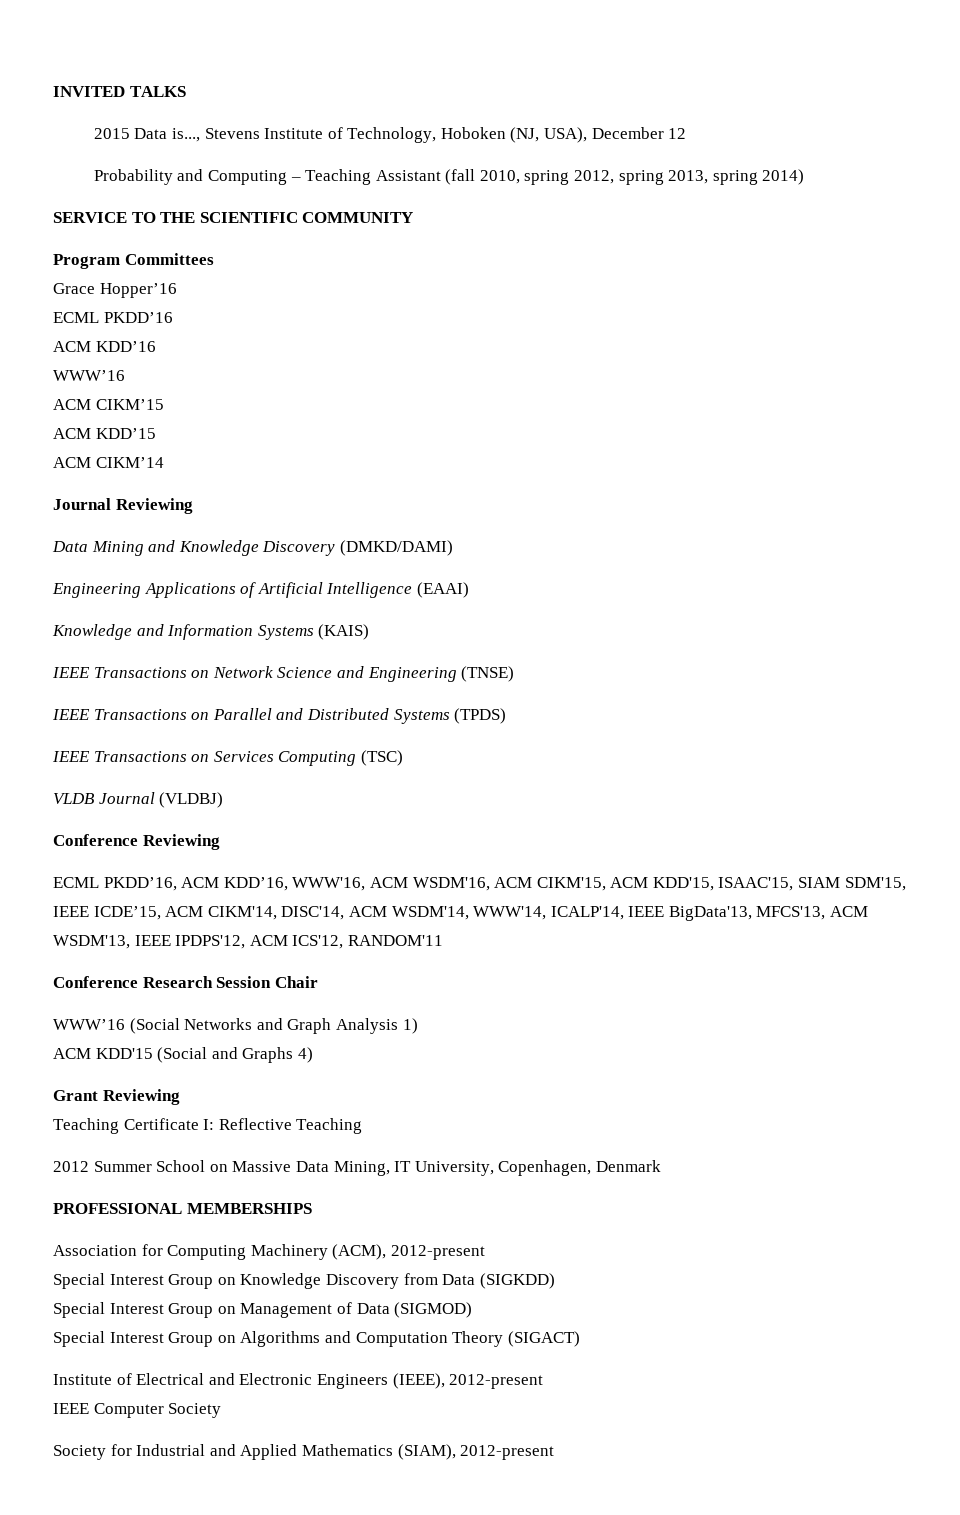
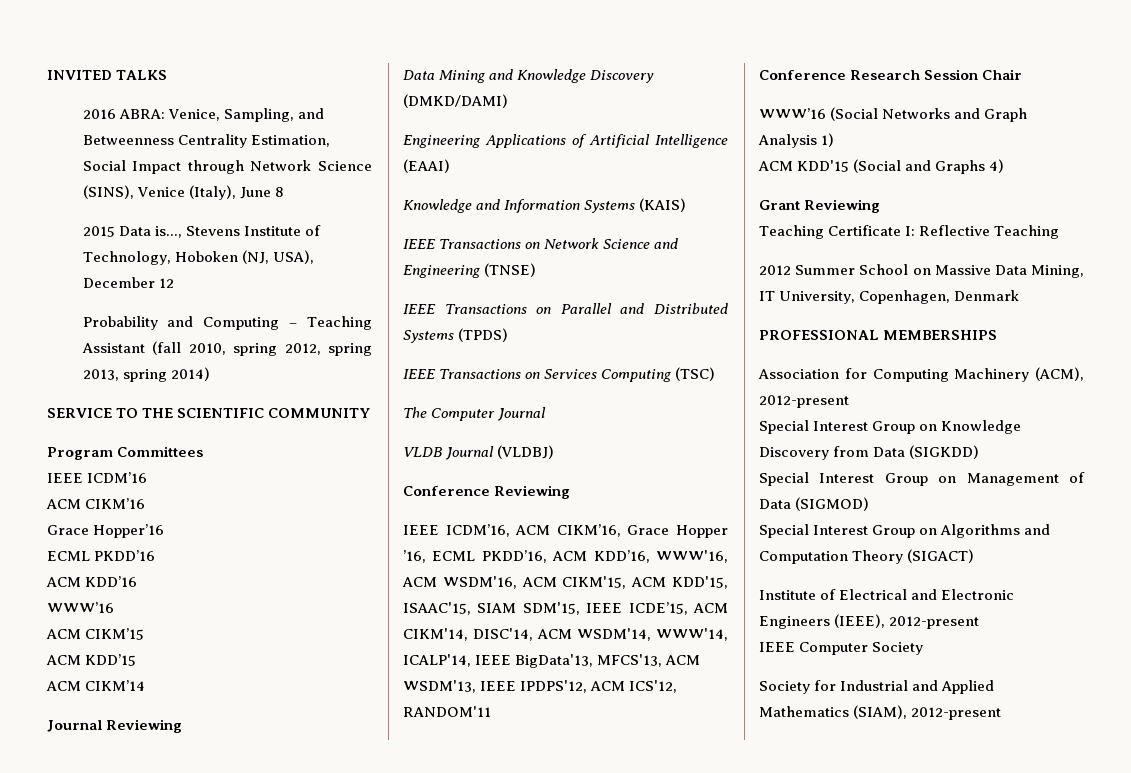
(186, 91) none -> [82,108,324,122] [82,134,330,148] [82,160,372,174] [82,185,284,200] // 2016 ABRA: Venice, Sampling, and Betweenness Centrality Estimation, Social Impact through Network Science (SINS), Venice (Italy), June 8
(214, 259) none -> [47,472,148,483] [46,498,146,509] // IEEE ICDM’16 // ACM CIKM’16
(403, 758) none -> [403,407,547,421] // The Computer Journal
(220, 842) none -> [403,524,728,538] [403,550,426,563] IEEE ICDM’16, ACM CIKM’16, Grace Hopper ’16,

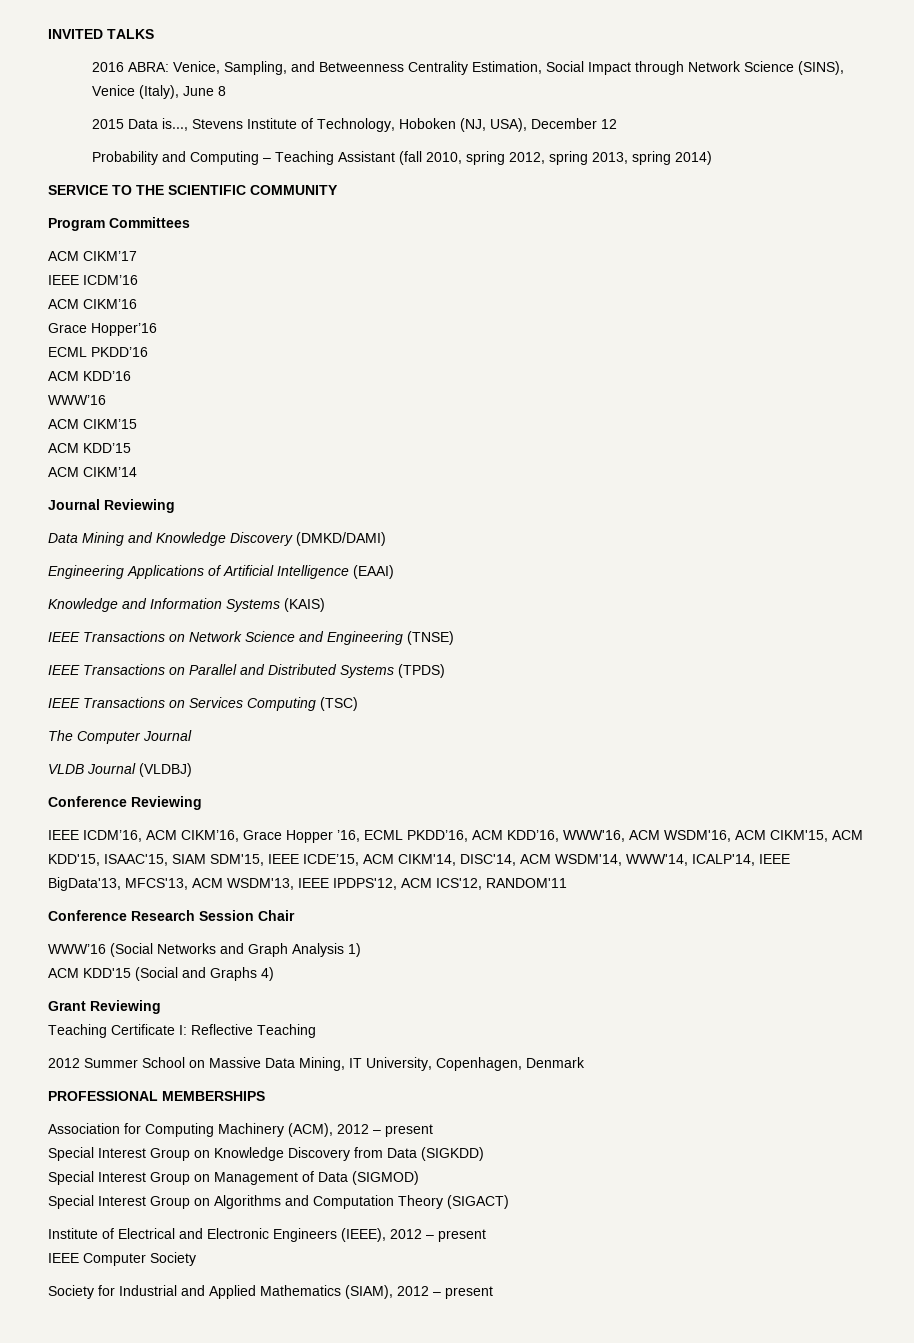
(204, 451) none -> [48,251,137,261] // ACM CIKM’17
[759,395,849,408] 2012-present -> [337,1124,433,1137] 2012 – present
[889,616,980,629] 2012-present -> [390,1229,486,1242] 2012 – present
[911,707,1002,720] 2012-present -> [397,1286,493,1299] 2012 – present

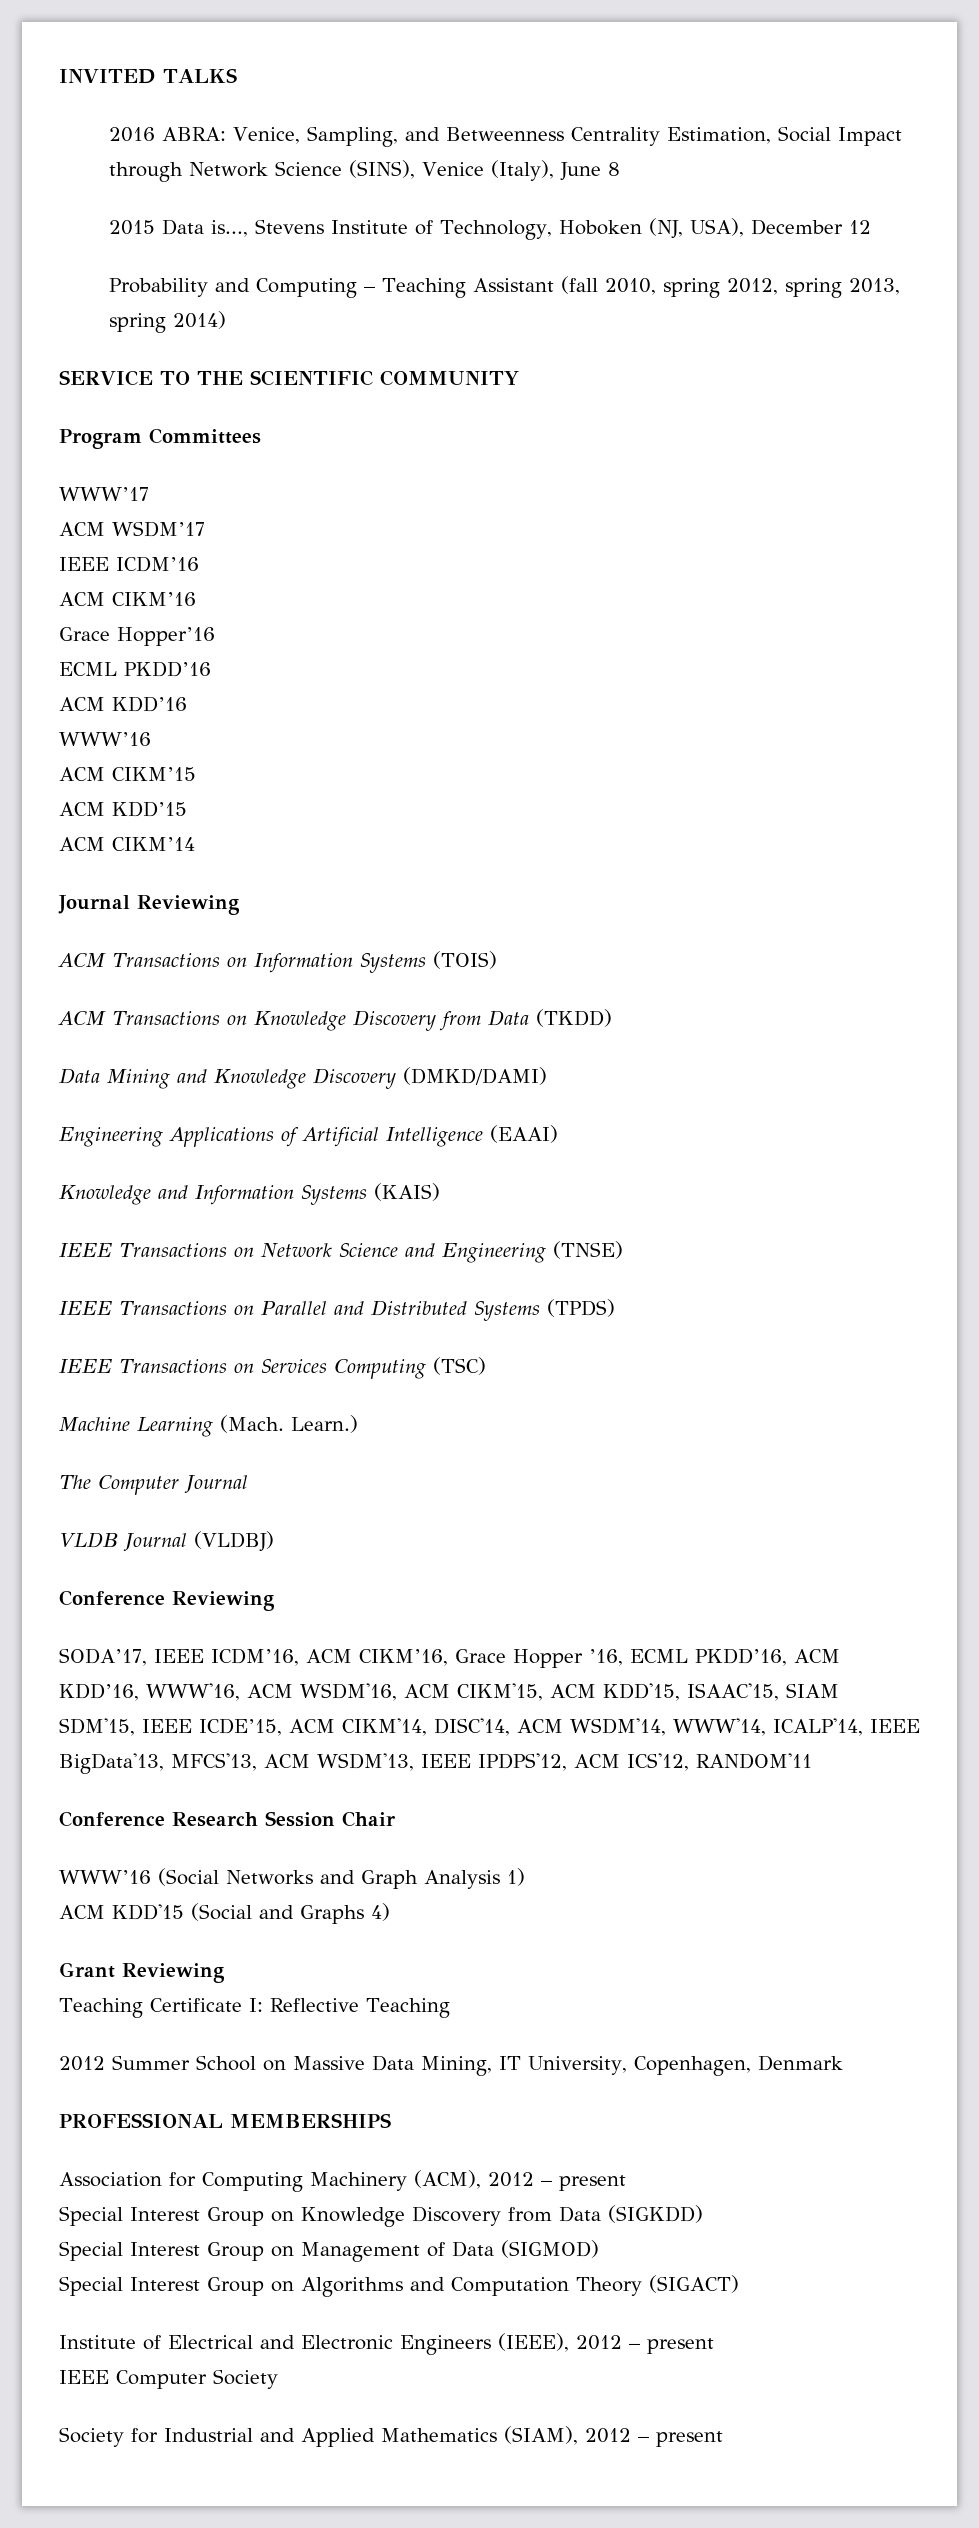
[48,251,137,261] // ACM CIKM’17 -> [59,487,149,501] [59,521,205,537] // WWW’17 // ACM WSDM’17
(175, 506) none -> [58,951,497,973] [58,1009,612,1031] // ACM Transactions on Information Systems (TOIS) // ACM Transactions on Knowledge Discovery from Data (TKDD)
(358, 704) none -> [59,1415,358,1437] // Machine Learning (Mach. Learn.)
(202, 803) none -> [59,1648,147,1666] SODA’17,

